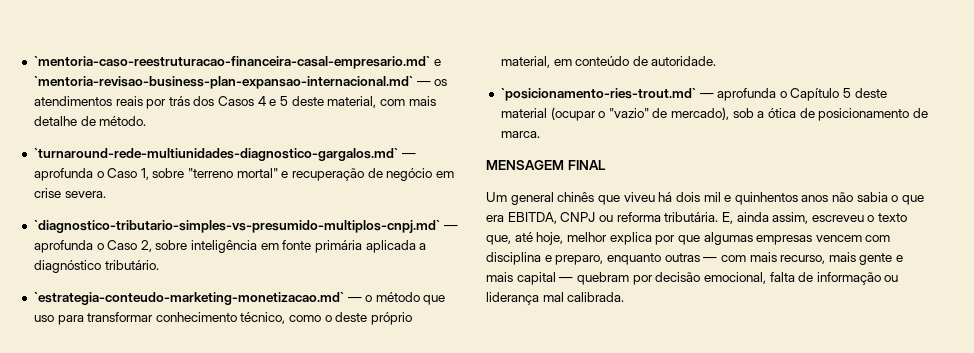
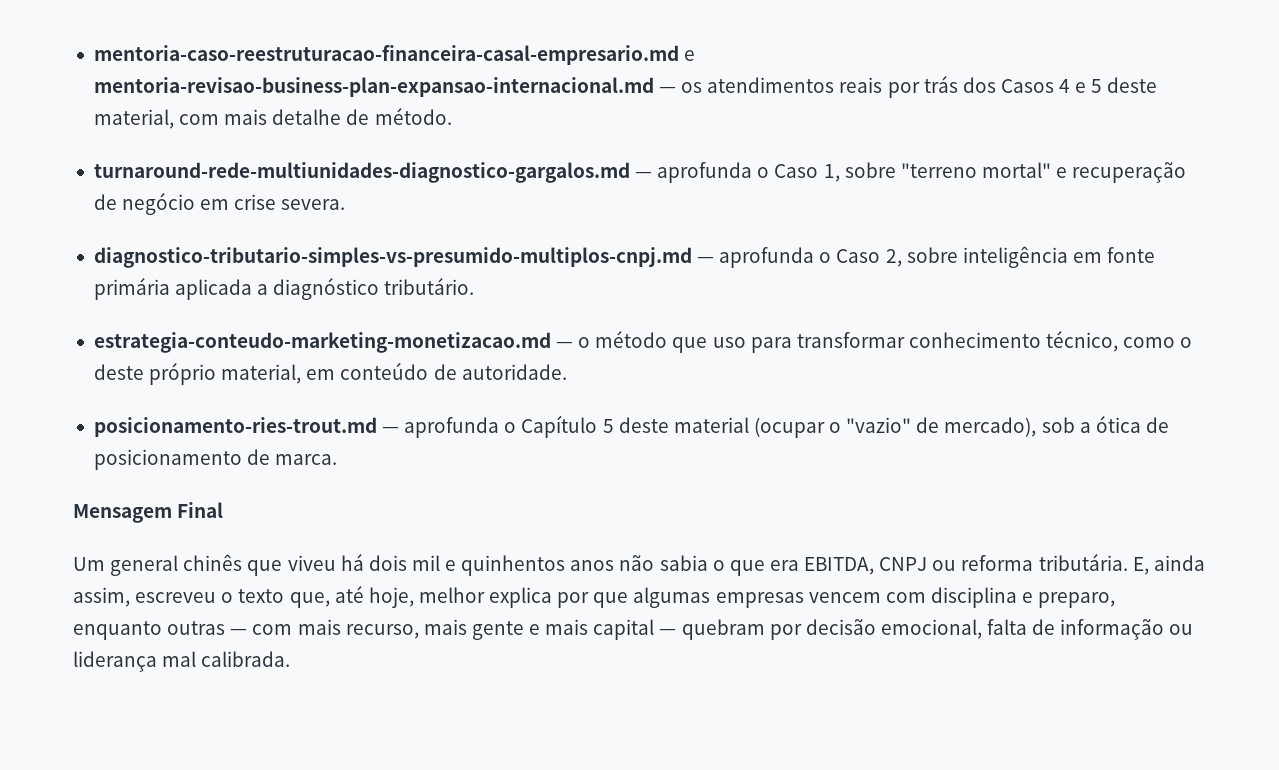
[33,56,441,69] [33,76,413,89] `mentoria-caso-reestruturacao-financeira-casal-empresario.md` e `mentoria-revisao-business-plan-expansao-internacional.md` -> [93,45,696,65] [93,77,654,97] mentoria-caso-reestruturacao-financeira-casal-empresario.md e mentoria-revisao-business-plan-expansao-internacional.md
[33,148,398,161] `turnaround-rede-multiunidades-diagnostico-gargalos.md` -> [93,162,630,183] turnaround-rede-multiunidades-diagnostico-gargalos.md
[33,220,440,233] `diagnostico-tributario-simples-vs-presumido-multiplos-cnpj.md` -> [93,247,692,268] diagnostico-tributario-simples-vs-presumido-multiplos-cnpj.md
[33,292,344,305] `estrategia-conteudo-marketing-monetizacao.md` -> [93,332,551,353] estrategia-conteudo-marketing-monetizacao.md
[500,88,696,101] `posicionamento-ries-trout.md` -> [93,417,377,437] posicionamento-ries-trout.md
[486,160,606,170] MENSAGEM FINAL -> [73,502,224,523] Mensagem Final

